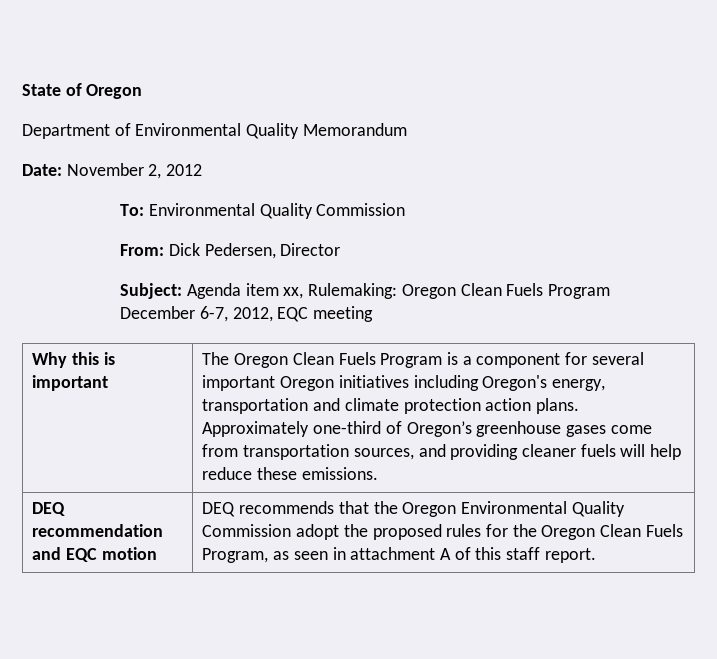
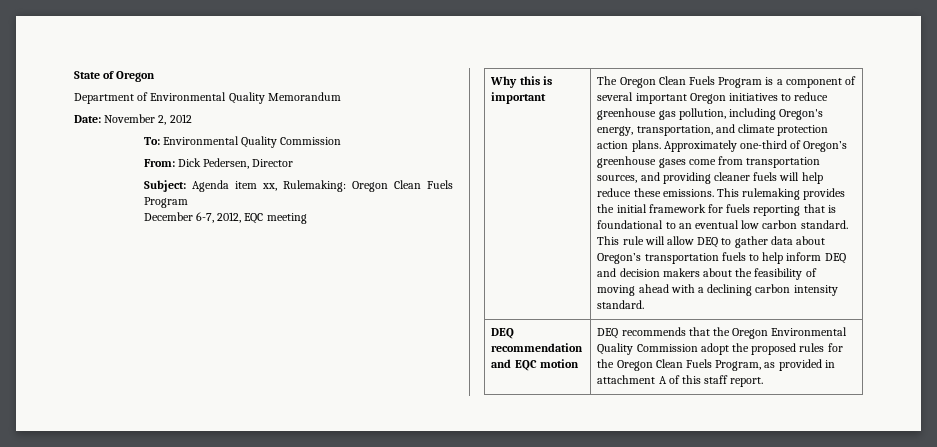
[565,352,588,365] for -> [845,76,857,85] of
(409, 381) none -> [781,92,829,101] [597,108,726,120] to reduce greenhouse gas pollution,
[202,398,309,414] transportation -> [636,125,713,136] transportation,
(378, 473) none -> [716,188,846,200] [597,204,836,216] [597,220,848,229] [597,236,826,248] [597,252,846,264] [597,268,817,280] [597,284,838,296] [597,300,645,309] This rulemaking provides the initial framework for fuels reporting that is foundational to an eventual low carbon standard. This rule will allow DEQ to gather data about Oregon’s transportation fuels to help inform DEQ and decision makers about the feasibility of moving ahead with a declining carbon intensity standard.
[293,551,328,560] seen -> [778,359,822,371] provided

